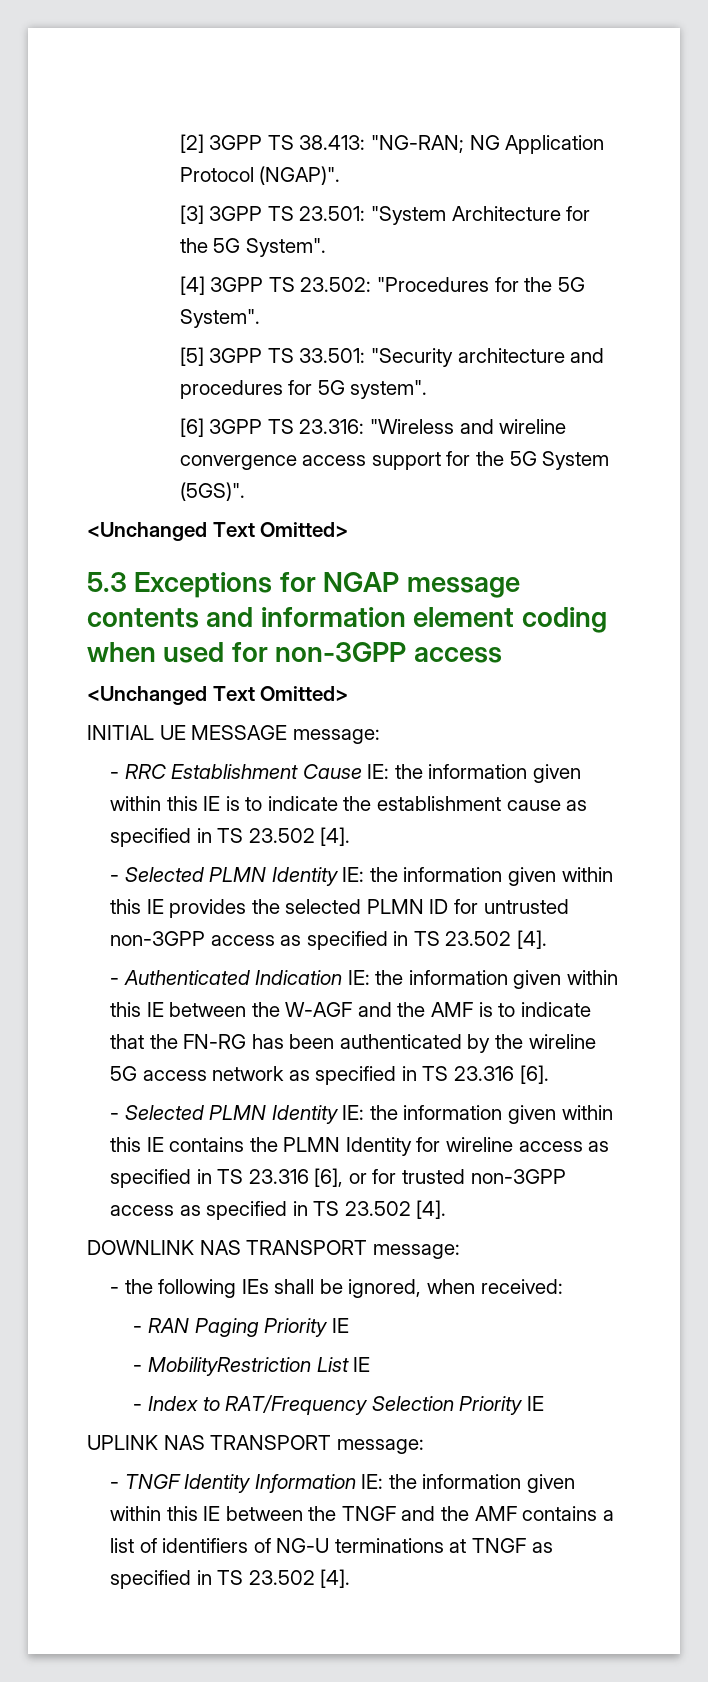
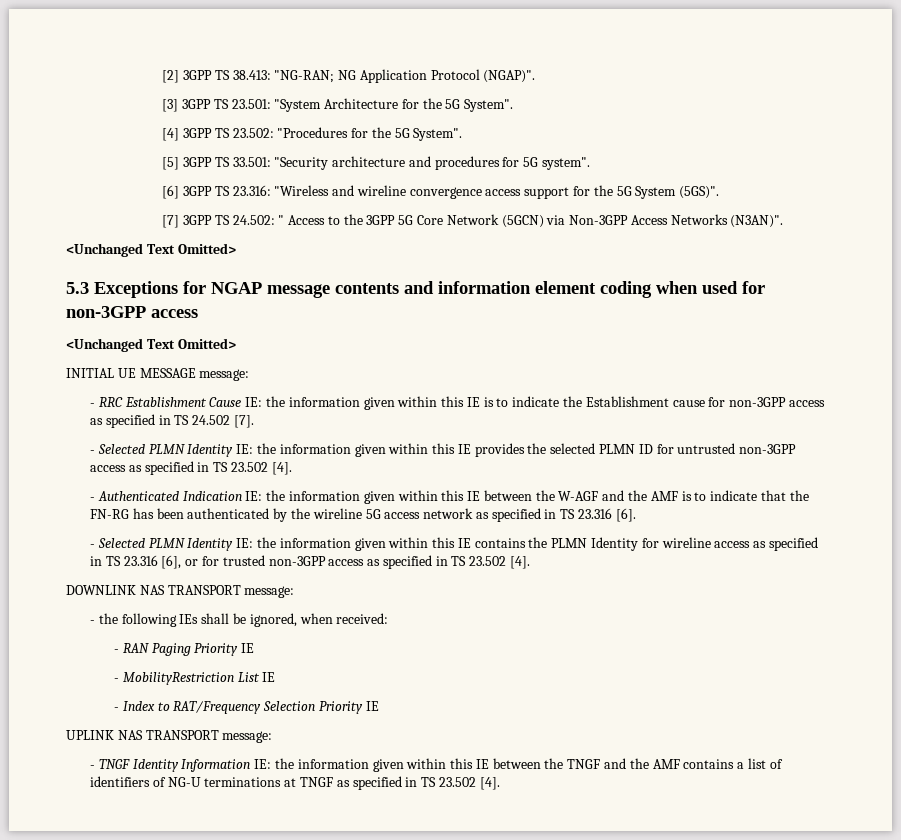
(245, 491) none -> [162,214,784,228] // [7] 3GPP TS 24.502: " Access to the 3GPP 5G Core Network (5GCN) via Non-3GPP Access Networks (N3AN)".
[376,796,588,811] [110,827,351,847] establishment cause as specified in TS 23.502 [4]. -> [585,396,825,407] [90,414,254,428] Establishment cause for non-3GPP access as specified in TS 24.502 [7].

